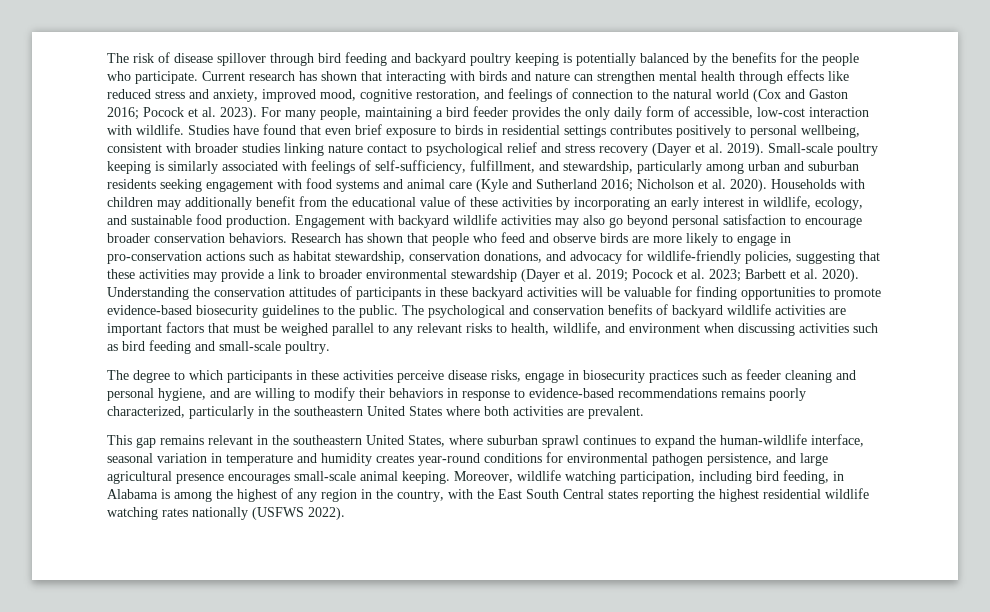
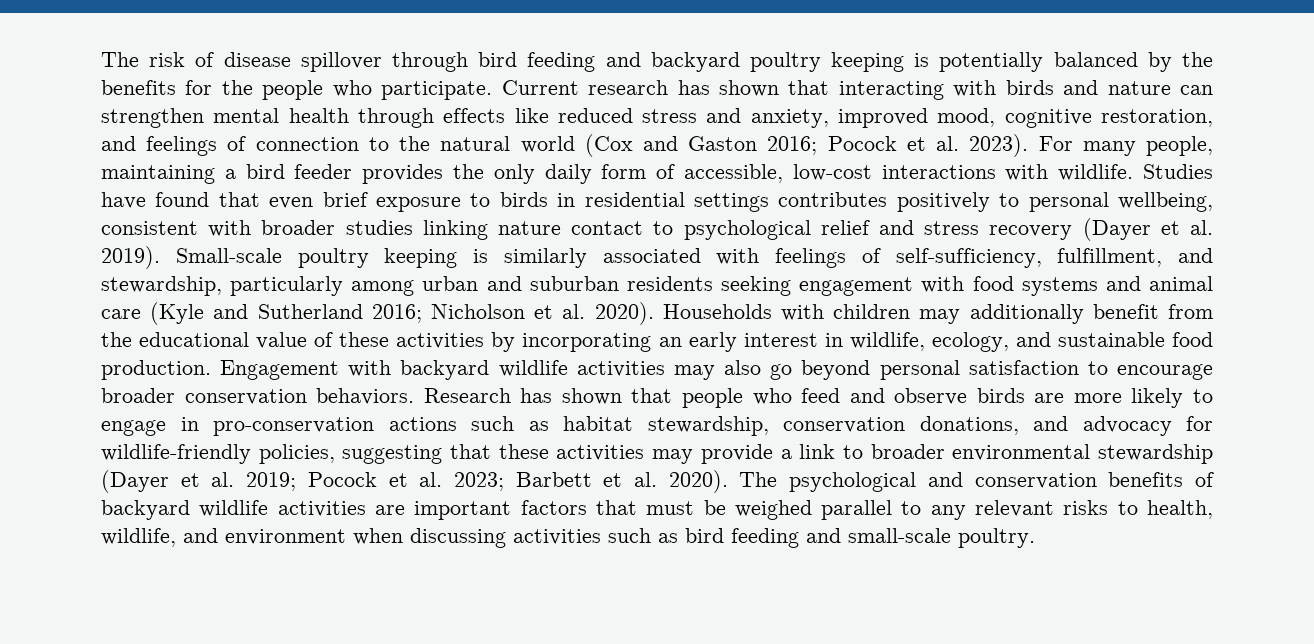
[809,107,869,117] interaction -> [881,165,996,179] interactions
[107,286,881,300] [107,305,398,318] Understanding the conservation attitudes of participants in these backyard activities will be valuable for finding opportunities to promote evidence-based biosecurity guidelines to the public. -> (728, 481) none
[107,369,856,383] [107,387,806,401] [107,406,644,419] [107,434,864,448] [107,452,828,466] [107,470,844,484] [107,488,869,502] [107,507,345,520] // The degree to which participants in these activities perceive disease risks, engage in biosecurity practices such as feeder cleaning and personal hygiene, and are willing to modify their behaviors in response to evidence-based recommendations remains poorly characterized, particularly in the southeastern United States where both activities are prevalent. // This gap remains relevant in the southeastern United States, where suburban sprawl continues to expand the human-wildlife interface, seasonal variation in temperature and humidity creates year-round conditions for environmental pathogen persistence, and large agricultural presence encourages small-scale animal keeping. Moreover, wildlife watching participation, including bird feeding, in Alabama is among the highest of any region in the country, with the East South Central states reporting the highest residential wildlife watching rates nationally (USFWS 2022). -> (1035, 538) none

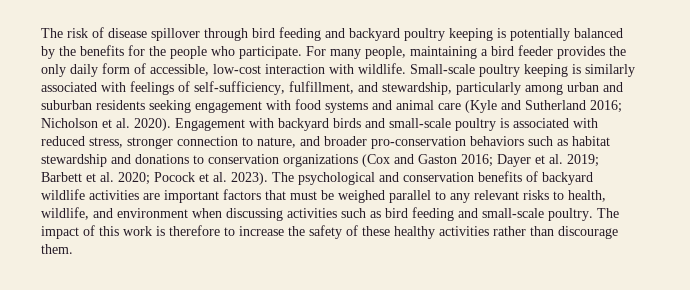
[501,80,1213,100] [101,108,1213,128] [101,134,1029,157] Current research has shown that interacting with birds and nature can strengthen mental health through effects like reduced stress and anxiety, improved mood, cognitive restoration, and feelings of connection to the natural world (Cox and Gaston 2016; Pocock et al. 2023). -> (302, 52) none
[881,165,996,179] interactions -> [265,64,325,74] interaction
[1142,164,1213,179] [101,192,1213,212] [101,218,1214,241] [101,246,160,269] Studies have found that even brief exposure to birds in residential settings contributes positively to personal wellbeing, consistent with broader studies linking nature contact to psychological relief and stress recovery (Dayer et al. 2019). -> (406, 68) none
[662,304,1214,324] [101,332,1213,352] [101,360,1214,380] [101,388,1213,408] [101,416,1213,436] [101,444,1214,464] [101,470,728,493] Households with children may additionally benefit from the educational value of these activities by incorporating an early interest in wildlife, ecology, and sustainable food production. Engagement with backyard wildlife activities may also go beyond personal satisfaction to encourage broader conservation behaviors. Research has shown that people who feed and observe birds are more likely to engage in pro-conservation actions such as habitat stewardship, conservation donations, and advocacy for wildlife-friendly policies, suggesting that these activities may provide a link to broader environmental stewardship (Dayer et al. 2019; Pocock et al. 2023; Barbett et al. 2020). -> [175,118,598,131] [41,136,610,149] [41,154,599,167] [41,172,268,185] Engagement with backyard birds and small-scale poultry is associated with reduced stress, stronger connection to nature, and broader pro-conservation behaviors such as habitat stewardship and donations to conservation organizations (Cox and Gaston 2016; Dayer et al. 2019; Barbett et al. 2020; Pocock et al. 2023).
(1035, 538) none -> [597,208,619,218] [41,225,618,239] [41,244,73,254] The impact of this work is therefore to increase the safety of these healthy activities rather than discourage them.

